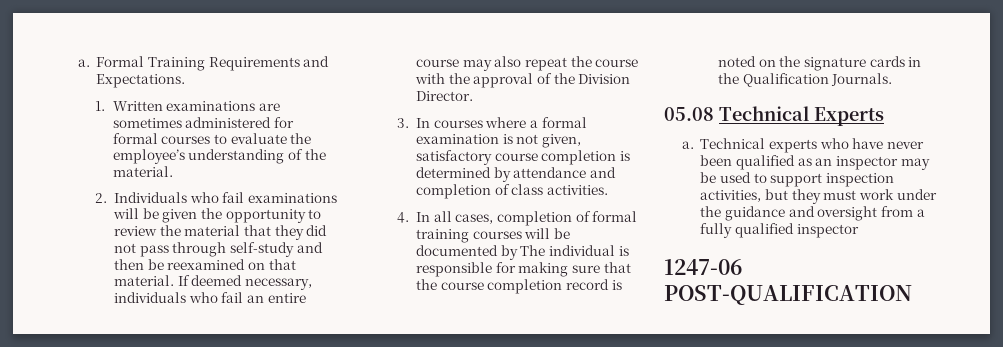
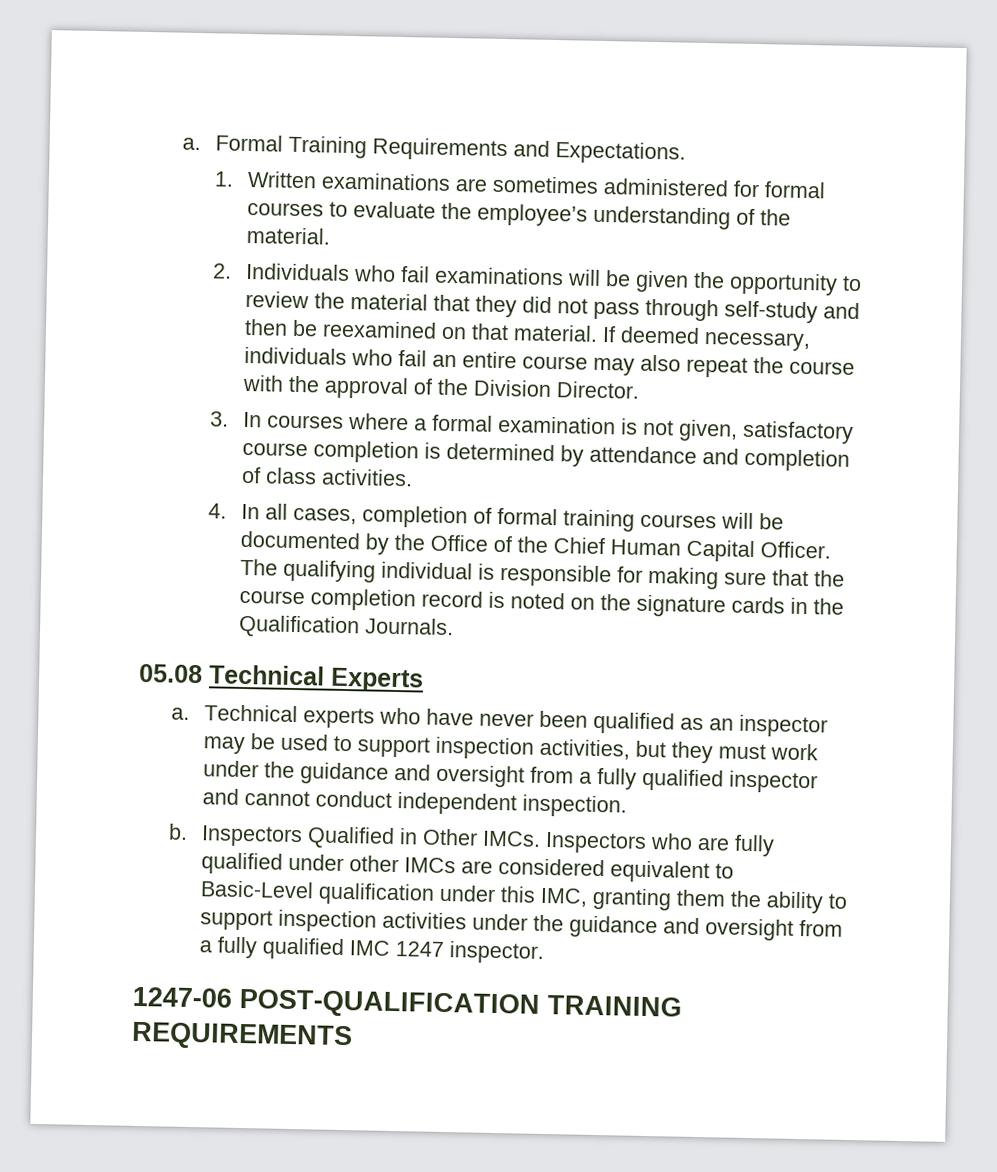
[520,245,546,256] The -> [393,533,831,563] [239,558,376,583] the Office of the Chief Human Capital Officer. The qualifying
(859, 231) none -> [201,788,627,818] [167,823,775,857] [200,852,734,884] [199,880,847,914] [199,909,843,941] [198,936,544,964] and cannot conduct independent inspection. // b. Inspectors Qualified in Other IMCs. Inspectors who are fully qualified under other IMCs are considered equivalent to Basic-Level qualification under this IMC, granting them the ability to support inspection activities under the guidance and oversight from a fully qualified IMC 1247 inspector.
(912, 295) none -> [547,995,682,1017] [131,1021,353,1052] TRAINING REQUIREMENTS

